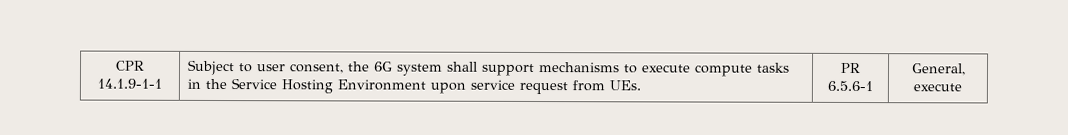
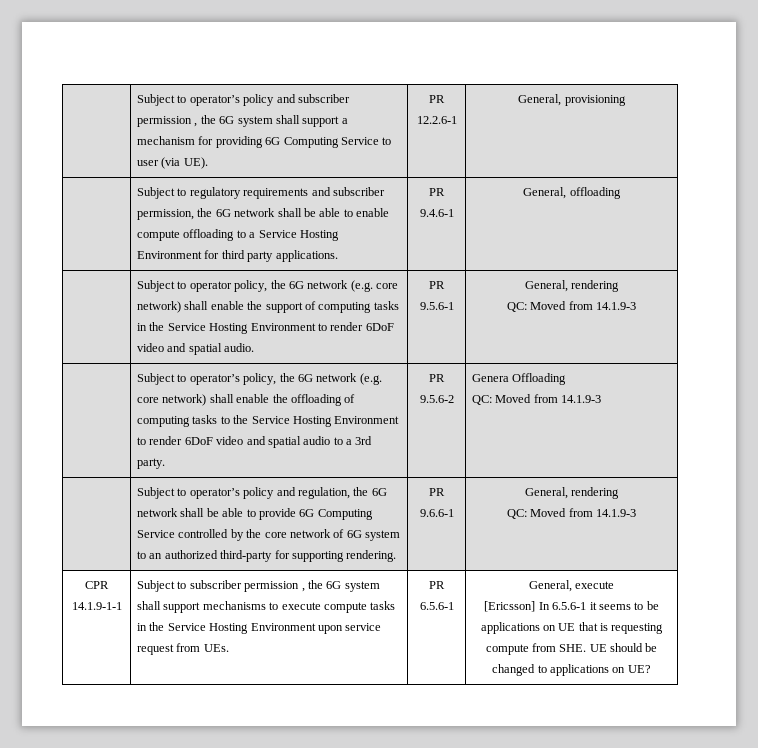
(115, 65) none -> [137,94,350,106] [137,115,348,127] [137,136,392,148] [137,157,208,169] [429,95,445,103] [416,116,457,124] [518,94,626,106] [137,187,385,199] [137,208,390,220] [137,229,339,241] [137,250,338,262] [429,188,445,196] [419,209,454,217] [523,187,621,199] [137,280,399,292] [137,301,399,313] [137,322,394,334] [137,343,255,355] [429,281,445,289] [419,302,454,310] [524,280,620,292] [506,301,637,312] [137,373,382,385] [137,394,356,406] [137,415,400,427] [137,436,373,448] [137,458,166,469] [429,374,445,382] [419,395,454,403] [472,373,567,385] [472,394,602,405] [137,487,387,499] [137,508,373,520] [137,529,401,541] [137,550,397,562] [429,488,445,496] [419,509,454,517] [524,487,620,499] [506,508,637,519] | Subject to operator’s policy and subscriber permission , the 6G system shall support a mechanism for providing 6G Computing Service to user (via UE). | PR 12.2.6-1 | General, provisioning // | Subject to regulatory requirements and subscriber permission, the 6G network shall be able to enable compute offloading to a Service Hosting Environment for third party applications. | PR 9.4.6-1 | General, offloading // | Subject to operator policy, the 6G network (e.g. core network) shall enable the support of computing tasks in the Service Hosting Environment to render 6DoF video and spatial audio. | PR 9.5.6-1 | General, rendering // QC: Moved from 14.1.9-3 // | Subject to operator’s policy, the 6G network (e.g. core network) shall enable the offloading of computing tasks to the Service Hosting Environment to render 6DoF video and spatial audio to a 3rd party. | PR 9.5.6-2 | Genera Offloading // QC: Moved from 14.1.9-3 // | Subject to operator’s policy and regulation, the 6G network shall be able to provide 6G Computing Service controlled by the core network of 6G system to an authorized third-party for supporting rendering. | PR 9.6.6-1 | General, rendering // QC: Moved from 14.1.9-3 //
[255,63,344,74] user consent, -> [189,580,305,592] subscriber permission ,
(962, 87) none -> [484,601,659,612] [480,622,664,634] [485,643,658,655] [492,664,651,676] // [Ericsson] In 6.5.6-1 it seems to be applications on UE that is requesting compute from SHE. UE should be changed to applications on UE?

